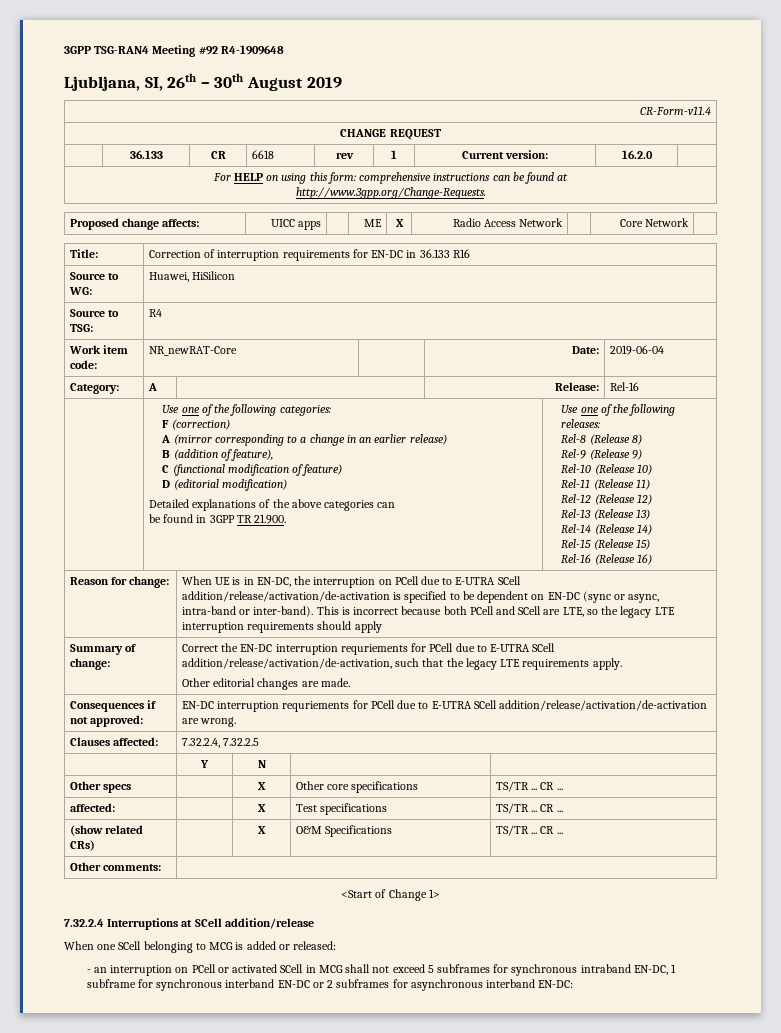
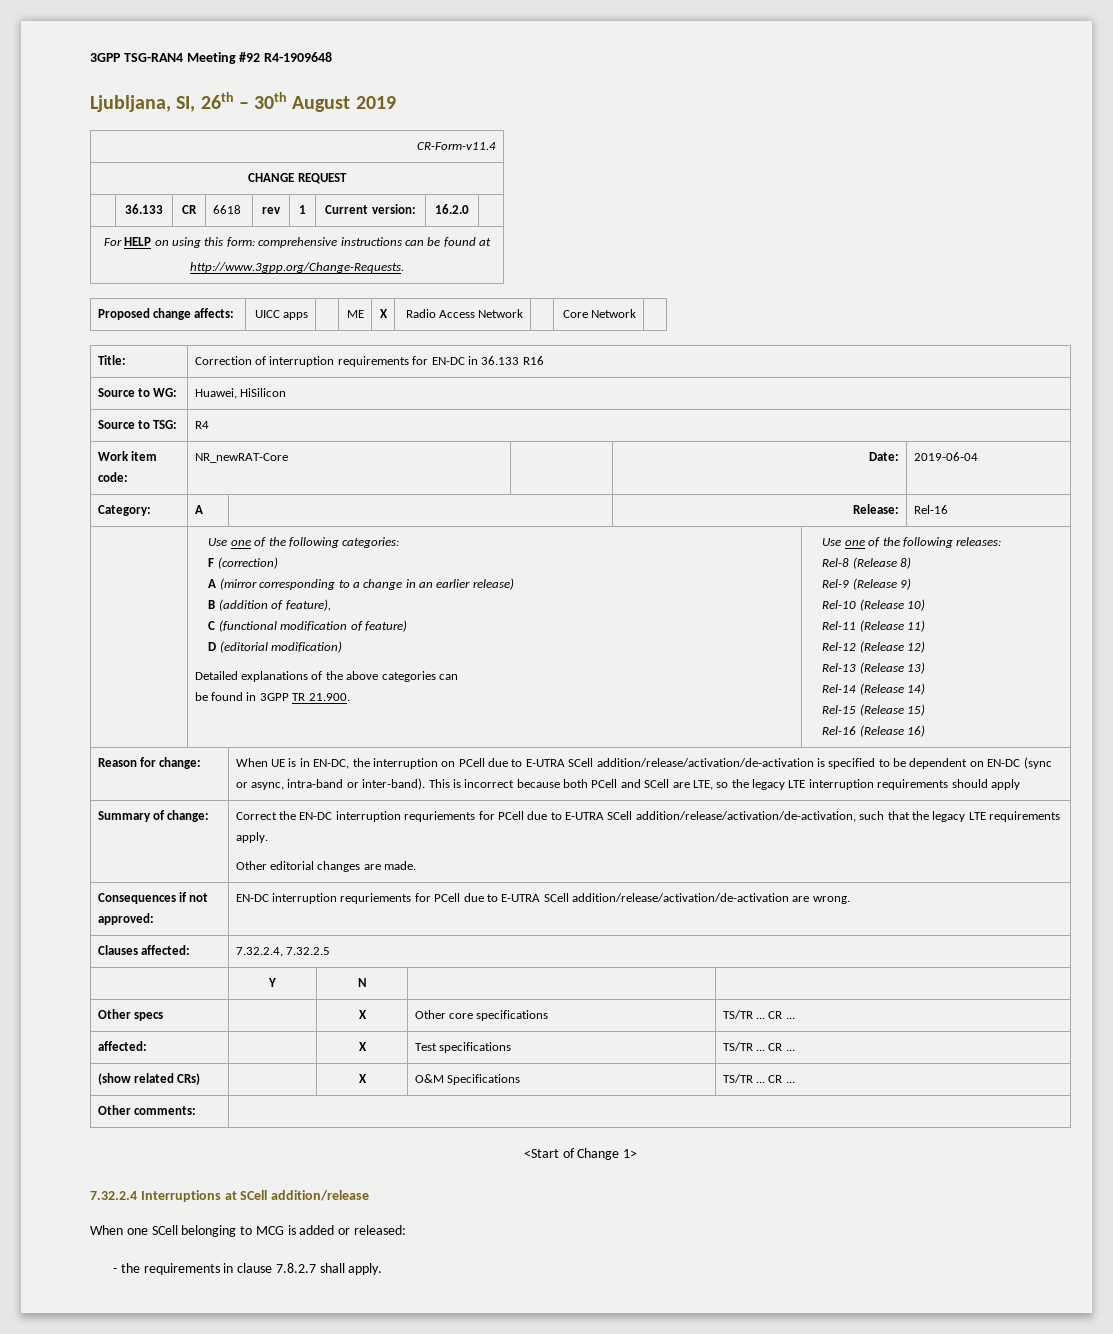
[93,964,677,976] [86,979,574,991] an interruption on PCell or activated SCell in MCG shall not exceed 5 subframes for synchronous intraband EN-DC, 1 subframe for synchronous interband EN-DC or 2 subframes for asynchronous interband EN-DC: -> [120,1263,383,1275] the requirements in clause 7.8.2.7 shall apply.

